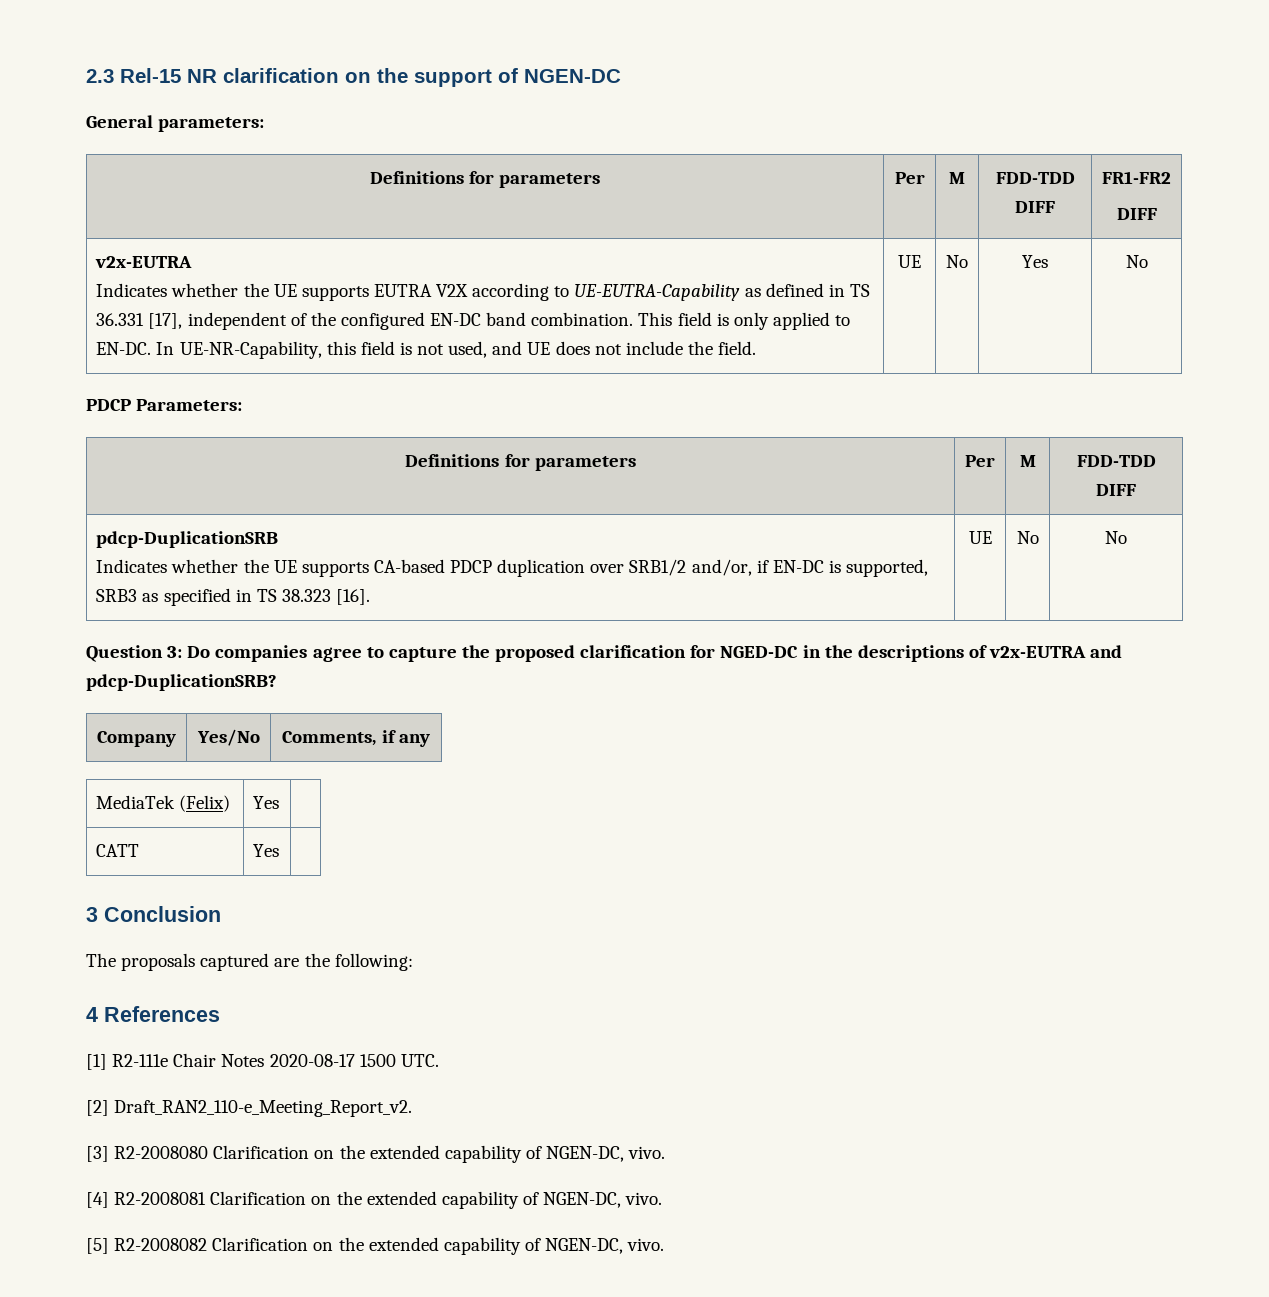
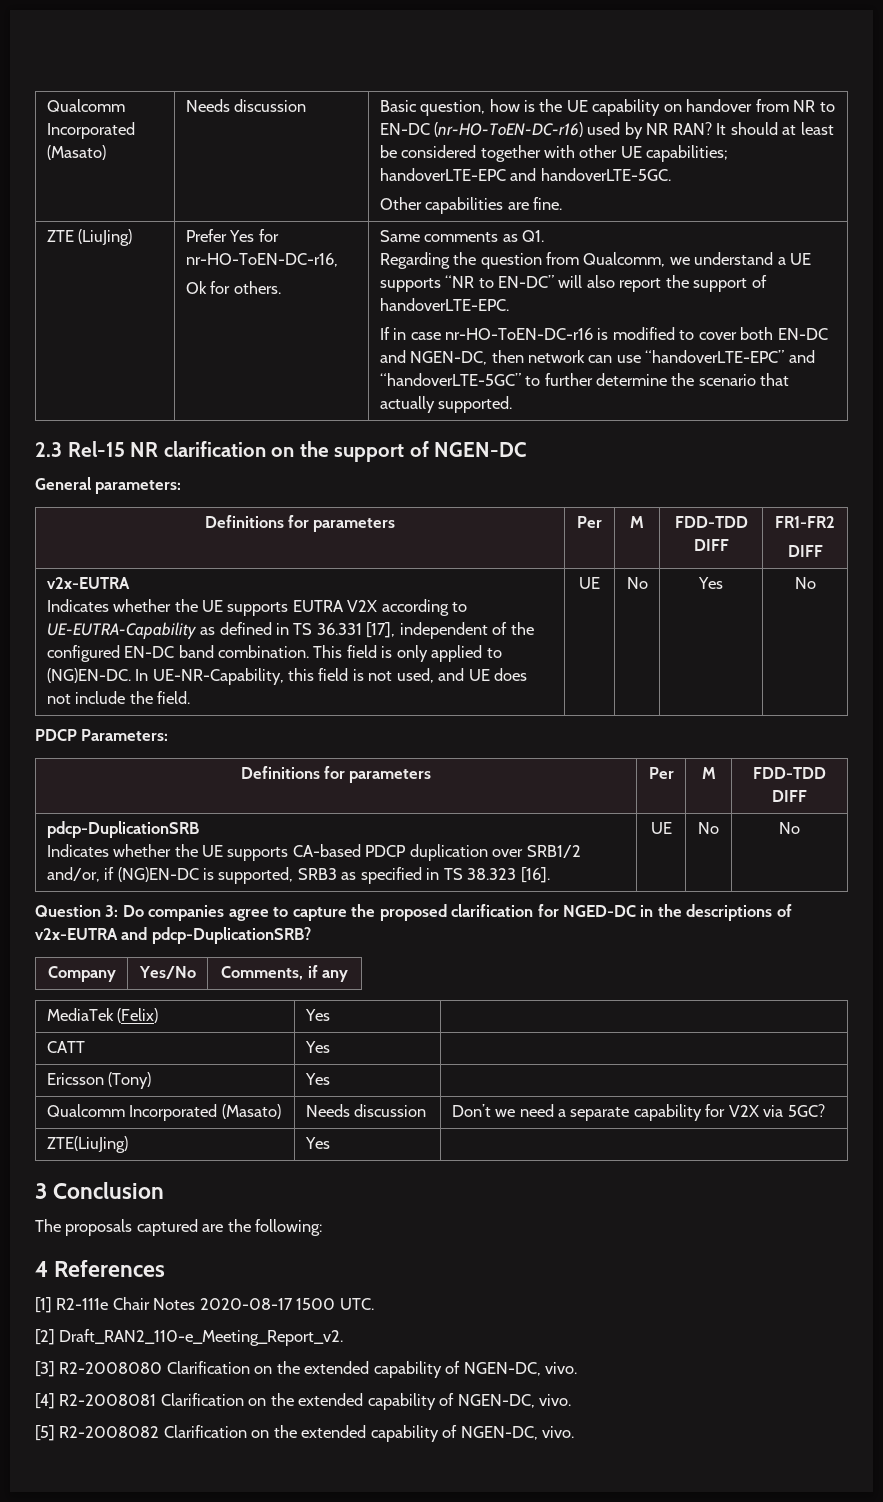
(86, 76) none -> [46,99,125,112] [46,122,135,139] [46,145,106,160] [185,99,307,112] [379,99,835,116] [379,122,834,139] [379,145,729,162] [379,168,672,181] [379,197,562,214] [46,229,133,246] [185,229,279,242] [185,253,338,267] [185,281,281,294] [379,230,544,242] [379,252,812,269] [379,275,767,292] [379,298,509,311] [379,327,828,340] [379,350,815,365] [379,373,790,386] [379,396,513,413] Qualcomm Incorporated (Masato) | Needs discussion | Basic question, how is the UE capability on handover from NR to EN-DC (nr-HO-ToEN-DC-r16) used by NR RAN? It should at least be considered together with other UE capabilities; handoverLTE-EPC and handoverLTE-5GC. // Other capabilities are fine. // ZTE (LiuJing) | Prefer Yes for nr-HO-ToEN-DC-r16, // Ok for others. | Same comments as Q1. // Regarding the question from Qualcomm, we understand a UE supports “NR to EN-DC” will also report the support of handoverLTE-EPC. // If in case nr-HO-ToEN-DC-r16 is modified to cover both EN-DC and NGEN-DC, then network can use “handoverLTE-EPC” and “handoverLTE-5GC” to further determine the scenario that actually supported. //
[96,342,152,355] EN-DC. -> [46,668,131,683] (NG)EN-DC.
[772,560,824,573] EN-DC -> [117,867,199,882] (NG)EN-DC
(280, 850) none -> [46,1072,152,1089] [304,1073,330,1085] [46,1104,281,1121] [305,1104,427,1117] [451,1104,825,1121] [46,1136,128,1153] [304,1137,330,1149] // Ericsson (Tony) | Yes | // Qualcomm Incorporated (Masato) | Needs discussion | Don’t we need a separate capability for V2X via 5GC? // ZTE(LiuJing) | Yes |

